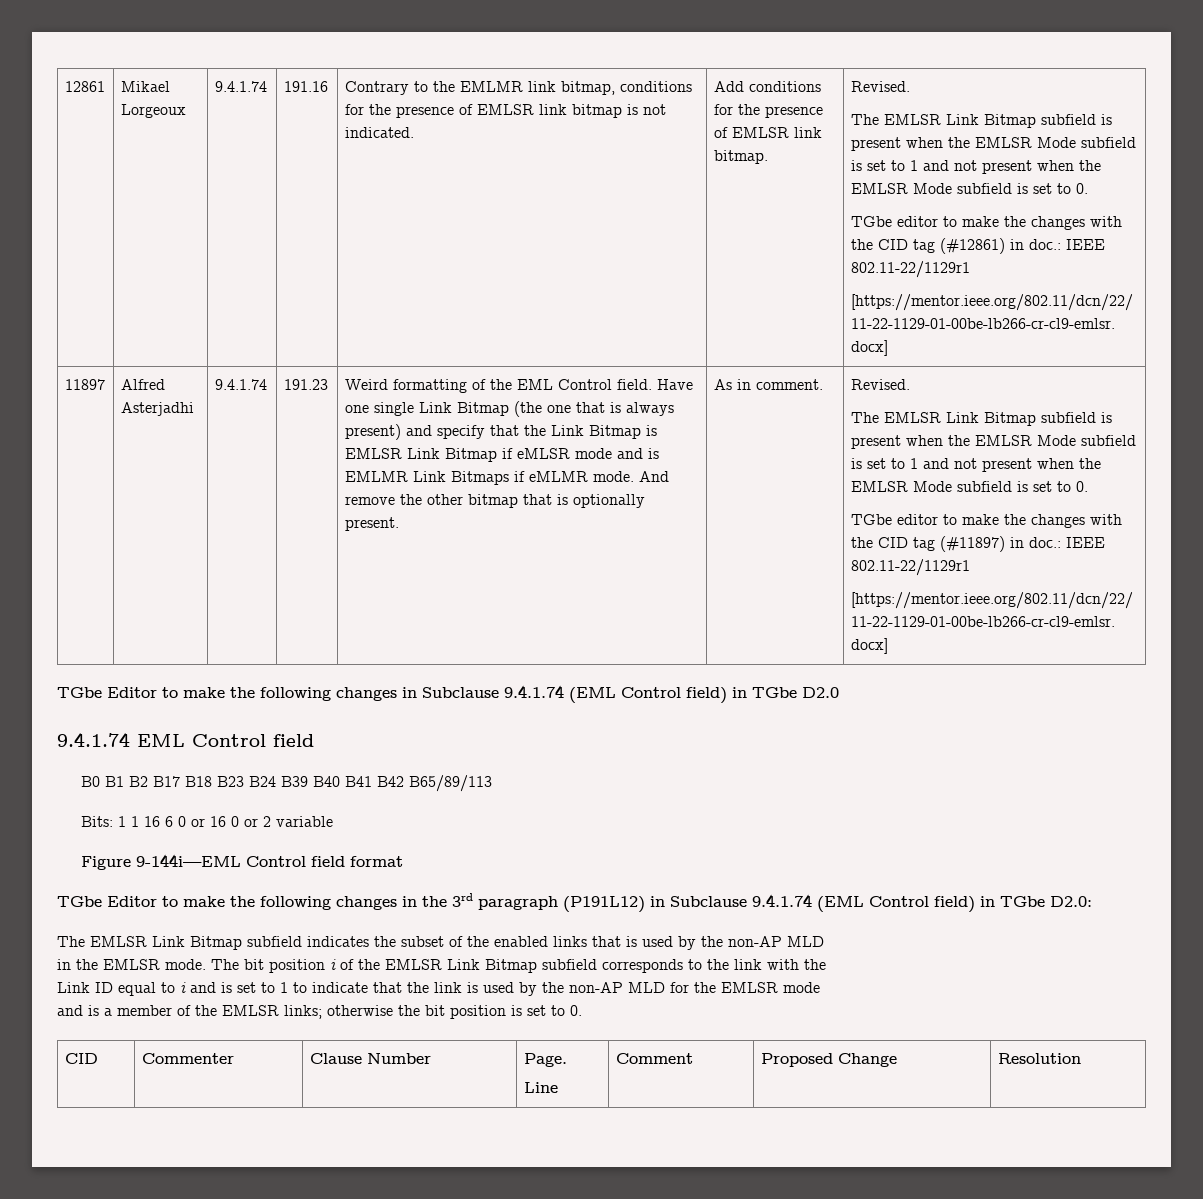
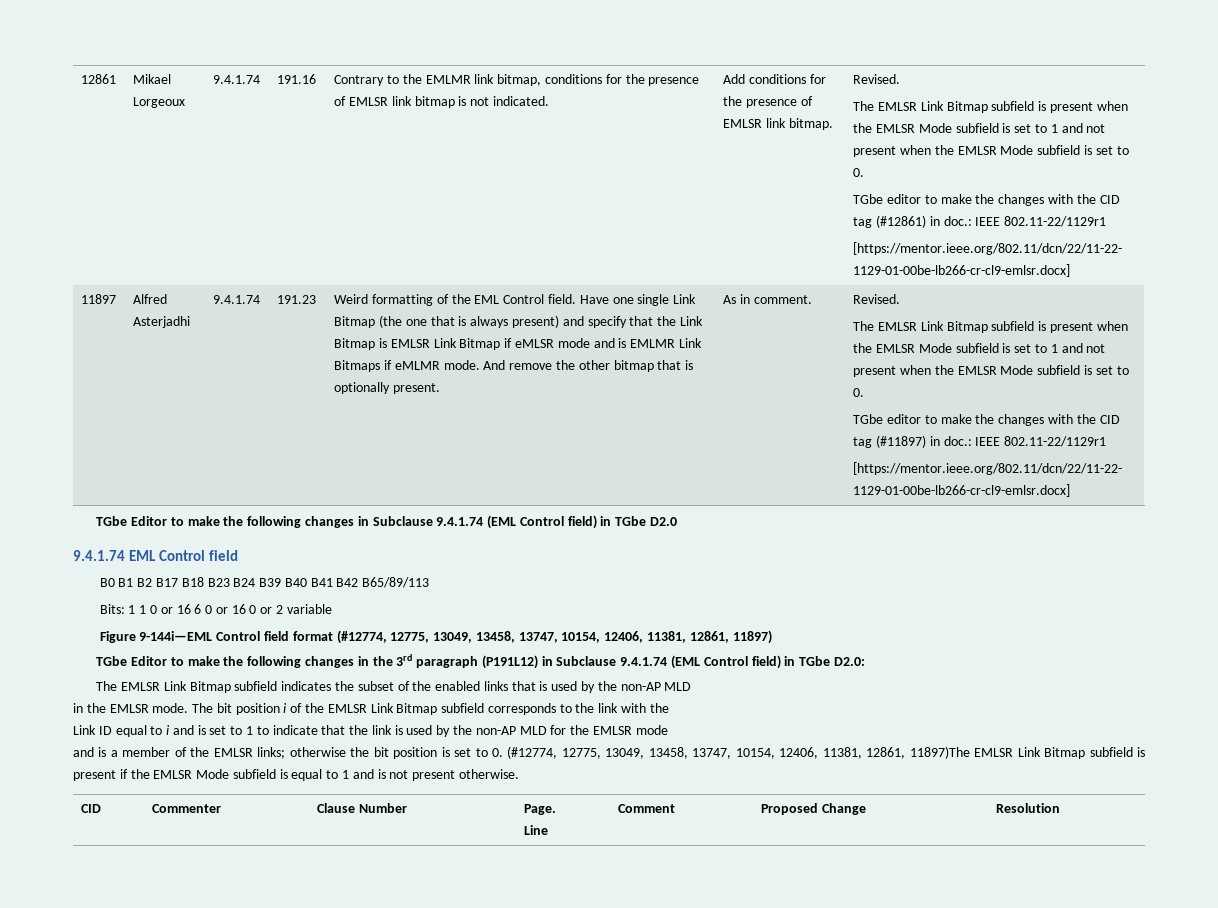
(140, 821) none -> [149,605,173,614] 0 or
(404, 861) none -> [336,630,772,644] (#12774, 12775, 13049, 13458, 13747, 10154, 12406, 11381, 12861, 11897)
(582, 1010) none -> [507,746,1146,759] [73,769,519,781] (#12774, 12775, 13049, 13458, 13747, 10154, 12406, 11381, 12861, 11897)The EMLSR Link Bitmap subfield is present if the EMLSR Mode subfield is equal to 1 and is not present otherwise.

